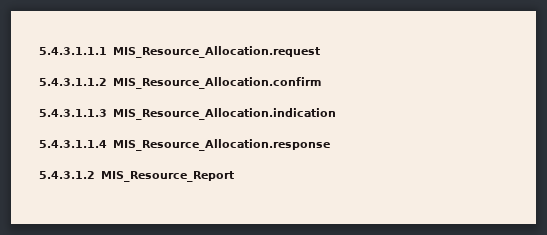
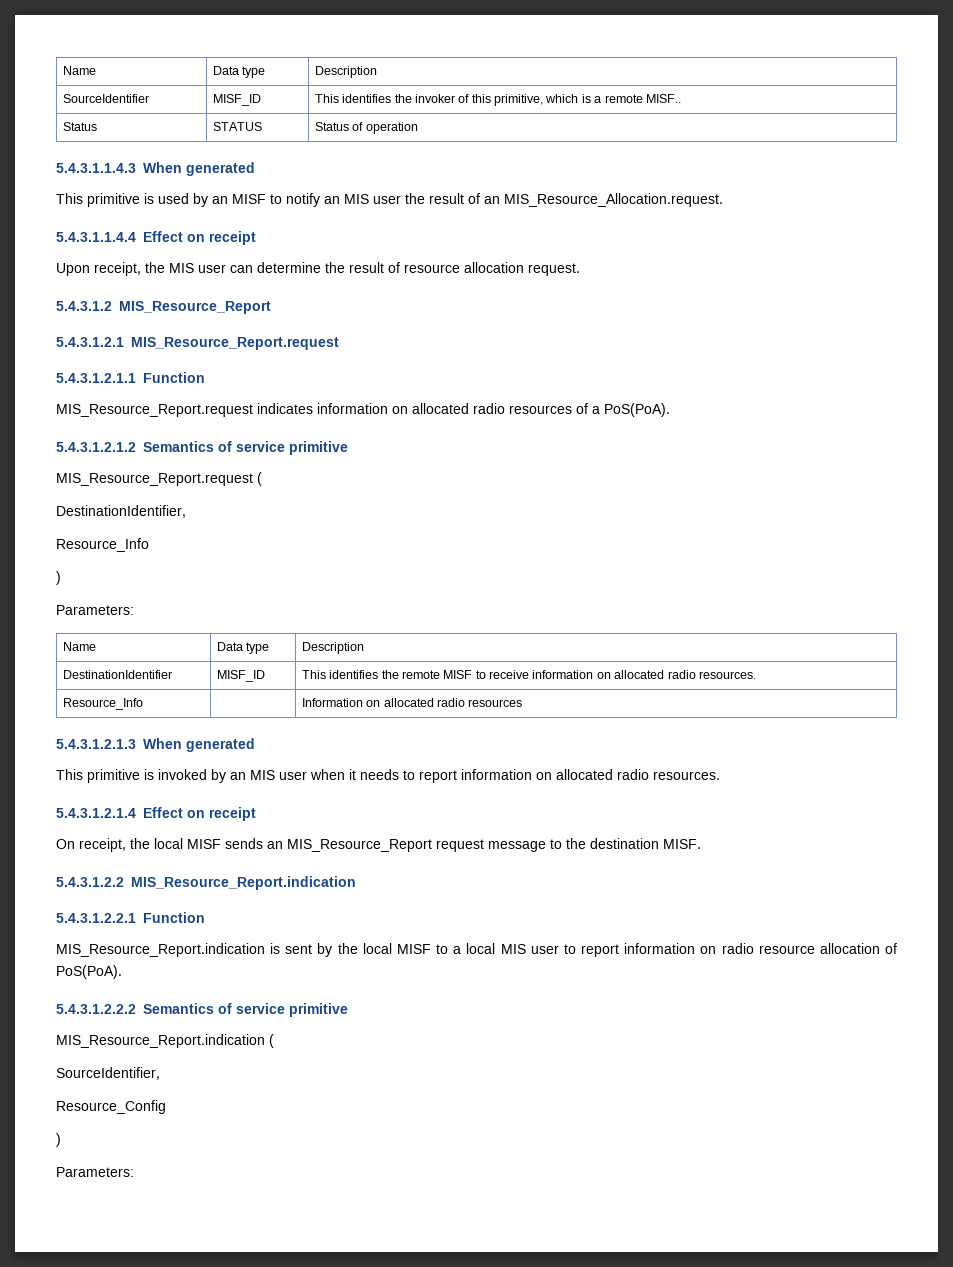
[39,46,320,58] [39,77,321,89] [39,108,336,120] [39,139,330,151] [39,171,234,182] 5.4.3.1.1.1 MIS_Resource_Allocation.request // 5.4.3.1.1.2 MIS_Resource_Allocation.confirm // 5.4.3.1.1.3 MIS_Resource_Allocation.indication // 5.4.3.1.1.4 MIS_Resource_Allocation.response // 5.4.3.1.2 MIS_Resource_Report -> [62,66,96,75] [212,66,266,78] [314,66,377,78] [62,94,149,103] [212,94,261,106] [314,94,681,106] [62,122,97,131] [212,122,262,131] [314,122,418,134] [56,162,255,176] [56,193,723,207] [56,231,256,245] [56,262,580,276] [56,301,271,314] [56,337,339,350] [56,372,205,383] [56,403,670,417] [56,441,348,455] [56,472,262,486] [56,505,186,518] [56,538,149,552] [56,571,61,585] [56,605,134,615] [62,642,96,651] [216,642,270,654] [301,642,364,654] [62,670,172,679] [216,670,265,682] [301,670,756,679] [62,698,143,710] [301,698,523,707] [56,738,255,752] [56,769,720,783] [56,807,256,821] [56,838,701,852] [56,876,356,890] [56,912,205,923] [56,943,897,957] [56,965,122,979] [56,1003,348,1017] [56,1034,274,1048] [56,1067,160,1080] [56,1100,166,1114] [56,1133,61,1147] [56,1167,134,1177] Name | Data type | Description // SourceIdentifier | MISF_ID | This identifies the invoker of this primitive, which is a remote MISF.. // Status | STATUS | Status of operation // 5.4.3.1.1.4.3 When generated // This primitive is used by an MISF to notify an MIS user the result of an MIS_Resource_Allocation.request. // 5.4.3.1.1.4.4 Effect on receipt // Upon receipt, the MIS user can determine the result of resource allocation request. // 5.4.3.1.2 MIS_Resource_Report // 5.4.3.1.2.1 MIS_Resource_Report.request // 5.4.3.1.2.1.1 Function // MIS_Resource_Report.request indicates information on allocated radio resources of a PoS(PoA). // 5.4.3.1.2.1.2 Semantics of service primitive // MIS_Resource_Report.request ( // DestinationIdentifier, // Resource_Info // ) // Parameters: // Name | Data type | Description // DestinationIdentifier | MISF_ID | This identifies the remote MISF to receive information on allocated radio resources. // Resource_Info | | Information on allocated radio resources // 5.4.3.1.2.1.3 When generated // This primitive is invoked by an MIS user when it needs to report information on allocated radio resources. // 5.4.3.1.2.1.4 Effect on receipt // On receipt, the local MISF sends an MIS_Resource_Report request message to the destination MISF. // 5.4.3.1.2.2 MIS_Resource_Report.indication // 5.4.3.1.2.2.1 Function // MIS_Resource_Report.indication is sent by the local MISF to a local MIS user to report information on radio resource allocation of PoS(PoA). // 5.4.3.1.2.2.2 Semantics of service primitive // MIS_Resource_Report.indication ( // SourceIdentifier, // Resource_Config // ) // Parameters:

